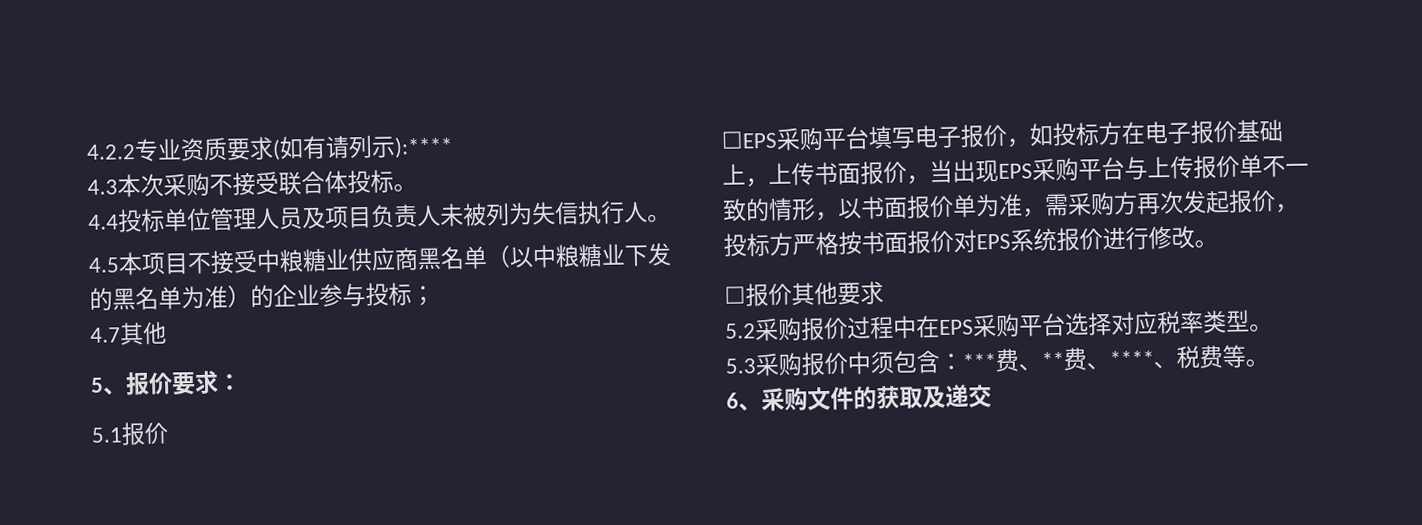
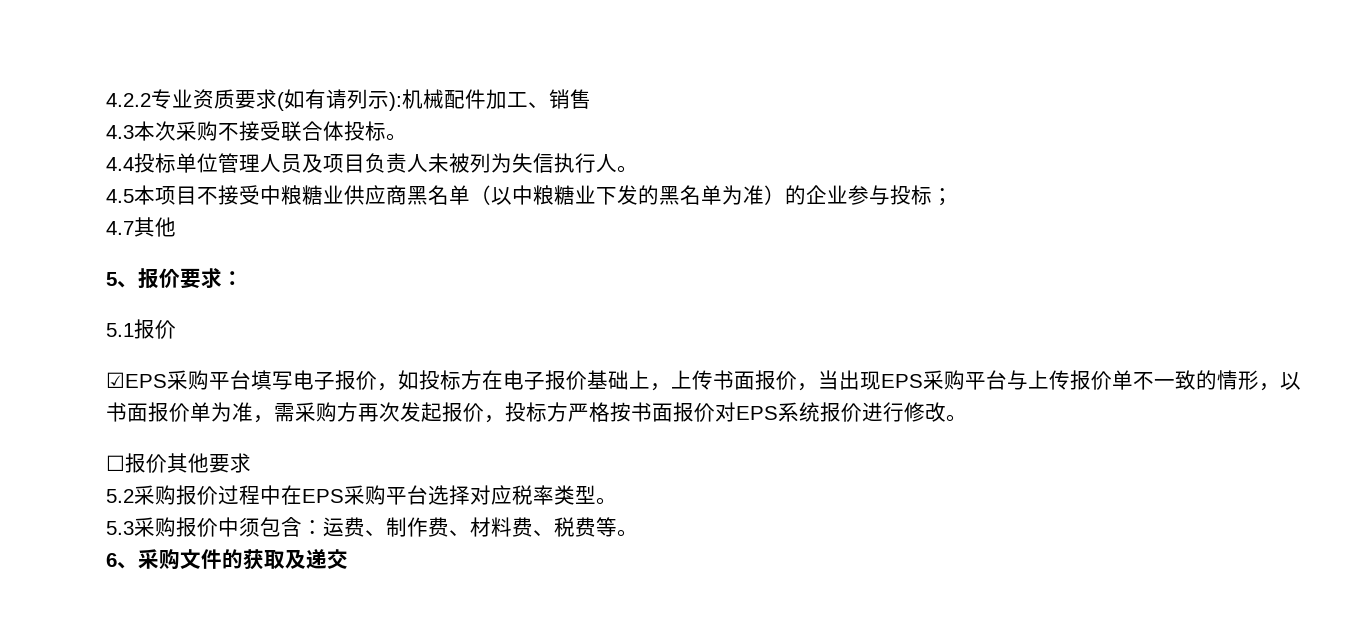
[394,136,453,159] ):**** -> [389,89,591,111] ):机械配件加工、销售
[721,130,778,149] ☐EPS -> [106,372,167,388] ☑EPS
[962,347,1154,373] ***费、**费、**** -> [323,517,533,537] 运费、制作费、材料费

